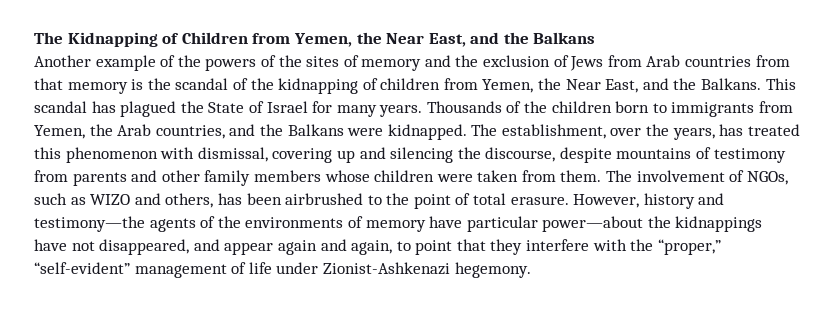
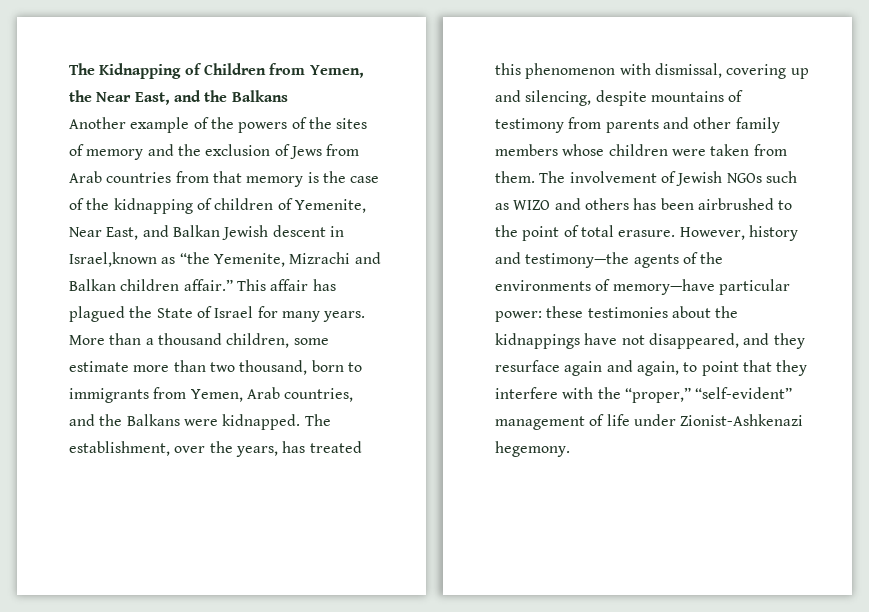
[175,78,229,90] scandal -> [350,176,380,183] case
[443,78,796,93] [34,101,87,113] from Yemen, the Near East, and the Balkans. This scandal -> [277,198,366,213] [69,225,344,240] [69,252,381,267] [69,279,309,291] of Yemenite, Near East, and Balkan Jewish descent in Israel,known as “the Yemenite, Mizrachi and Balkan children affair.” This affair
[426,101,612,113] Thousands of the children -> [69,333,329,348] [69,360,308,375] More than a thousand children, some estimate more than two thousand,
[89,124,113,136] the -> (243, 395) none
[390,147,556,163] silencing the discourse, -> [525,90,592,106] silencing,
[746,171,788,185] NGOs, -> [676,171,762,186] Jewish NGOs
[165,193,214,208] others, -> [584,198,629,210] others
[365,216,644,232] memory have particular power—about -> [612,279,790,295] [495,306,711,322] memory—have particular power: these testimonies about
[224,242,274,255] appear -> [773,333,805,349] [495,360,560,372] they resurface

